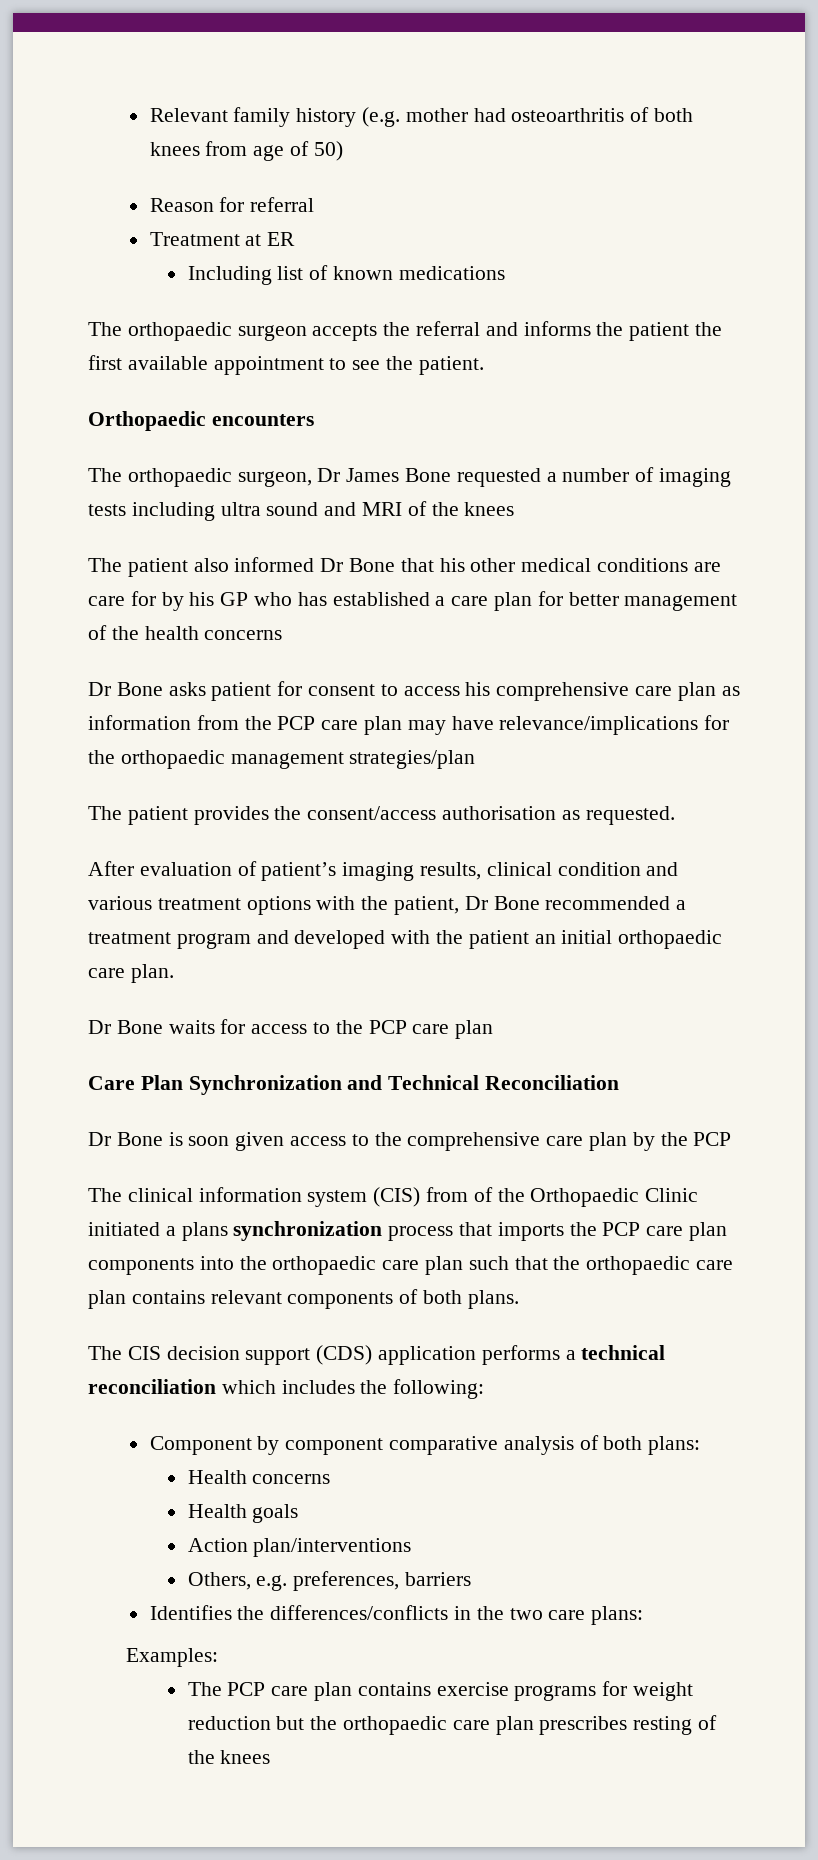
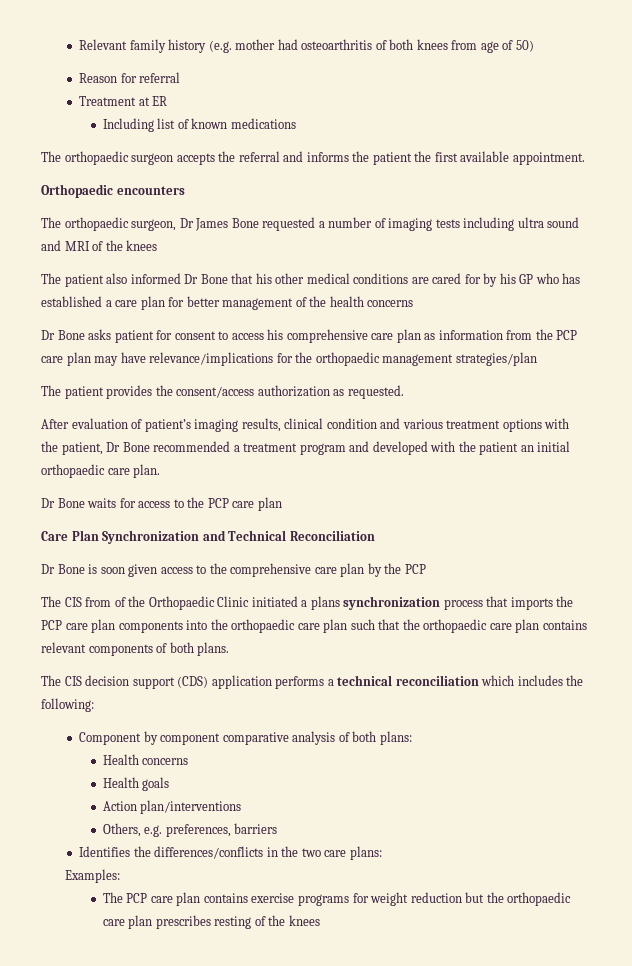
[213,356,484,375] appointment to see the patient. -> [512,152,585,165] appointment.
[88,596,125,606] care -> [432,273,462,284] cared
[442,806,557,820] authorisation -> [257,385,330,397] authorization
[127,1187,421,1207] clinical information system (CIS) -> [64,597,82,607] CIS

